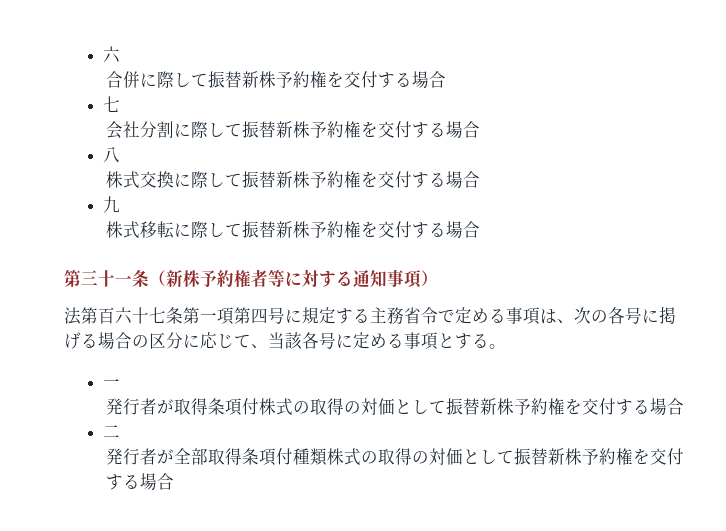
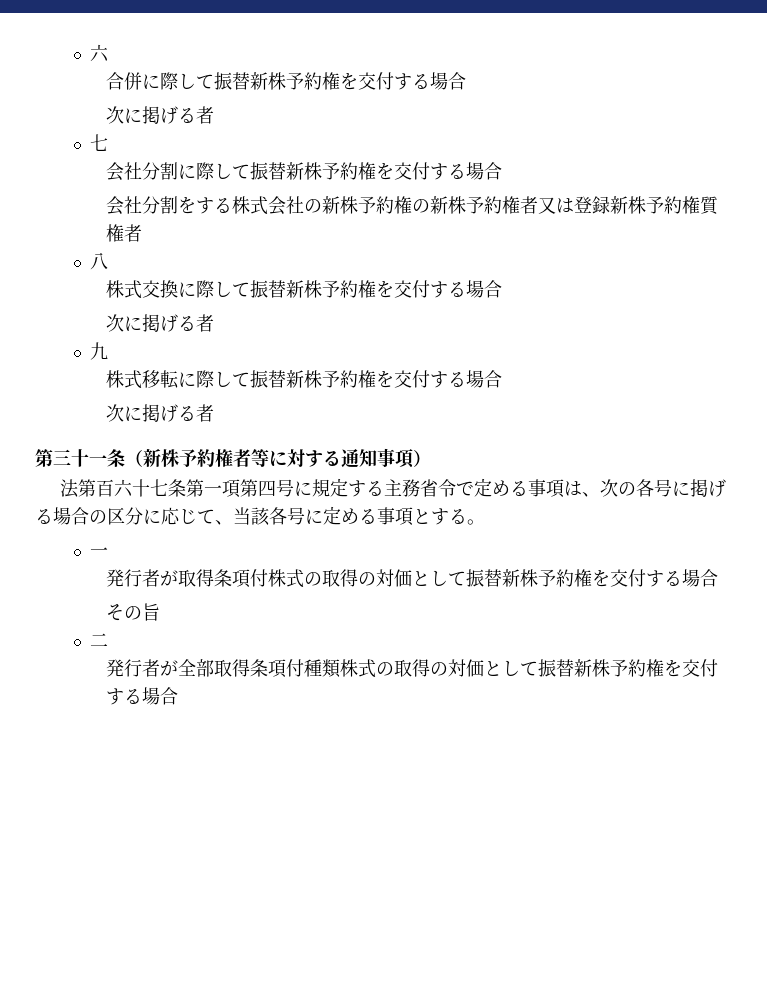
(446, 79) none -> [106,106,215,124] // 次に掲げる者
(480, 129) none -> [106,196,720,215] [106,224,143,242] // 会社分割をする株式会社の新株予約権の新株予約権者又は登録新株予約権質権者
(480, 179) none -> [106,314,215,332] // 次に掲げる者
(480, 229) none -> [106,404,215,422] // 次に掲げる者
(684, 406) none -> [106,603,161,621] // その旨

